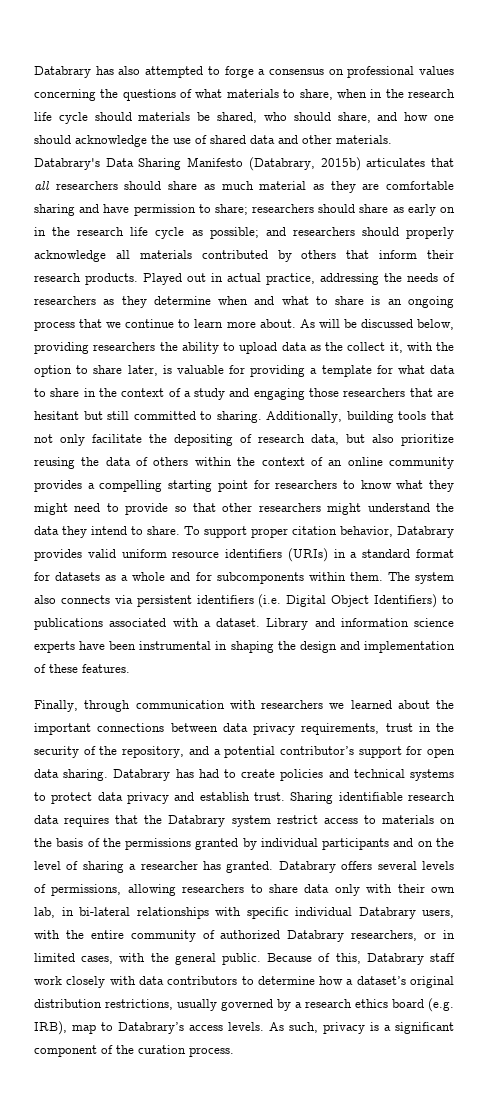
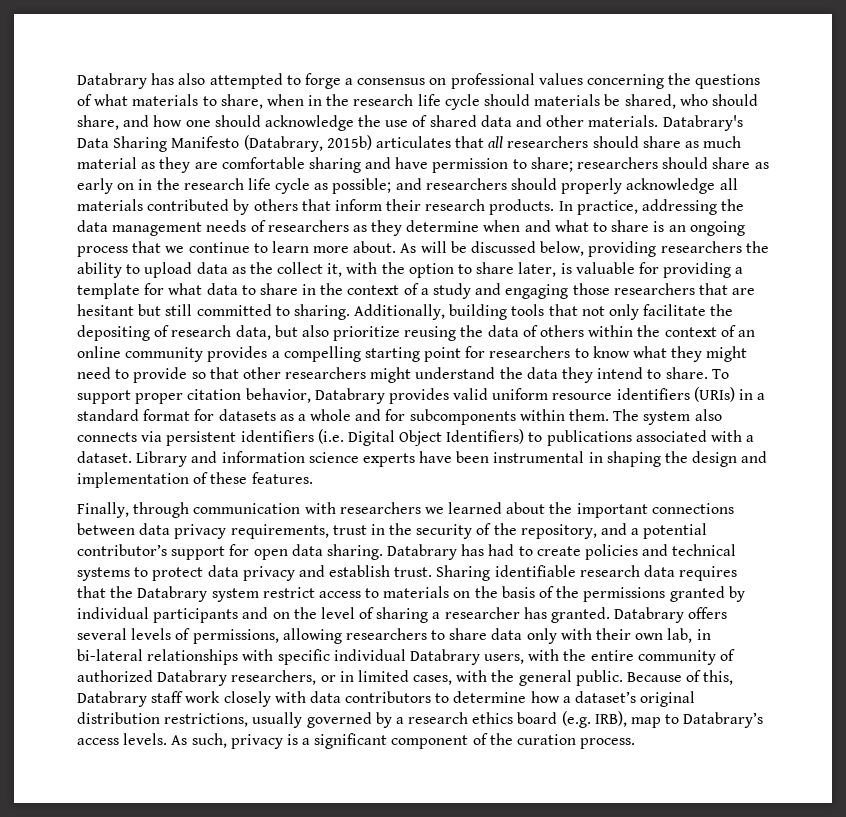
[143,273,261,285] Played out in actual -> [558,201,573,211] In
(402, 277) none -> [77,220,203,236] data management

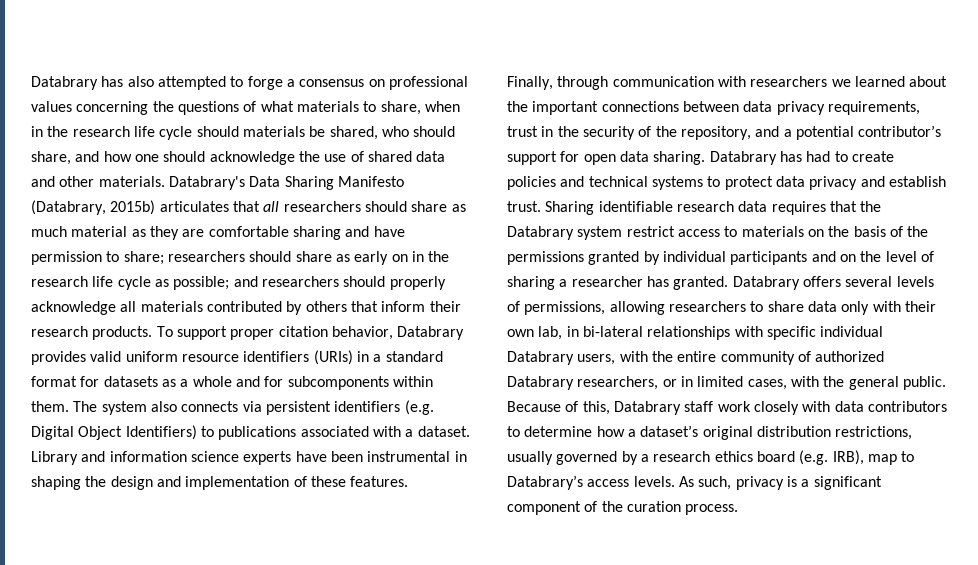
[558,199,745,215] [77,220,745,236] [77,241,769,257] [77,262,744,278] [77,283,756,299] [77,304,734,320] [77,325,755,341] [77,346,748,362] [77,367,708,383] In practice, addressing the data management needs of researchers as they determine when and what to share is an ongoing process that we continue to learn more about. As will be discussed below, providing researchers the ability to upload data as the collect it, with the option to share later, is valuable for providing a template for what data to share in the context of a study and engaging those researchers that are hesitant but still committed to sharing. Additionally, building tools that not only facilitate the depositing of research data, but also prioritize reusing the data of others within the context of an online community provides a compelling starting point for researchers to know what they might need to provide so that other researchers might understand the data they intend to share. -> (153, 333) none
[317,429,344,444] (i.e. -> [404,400,434,415] (e.g.

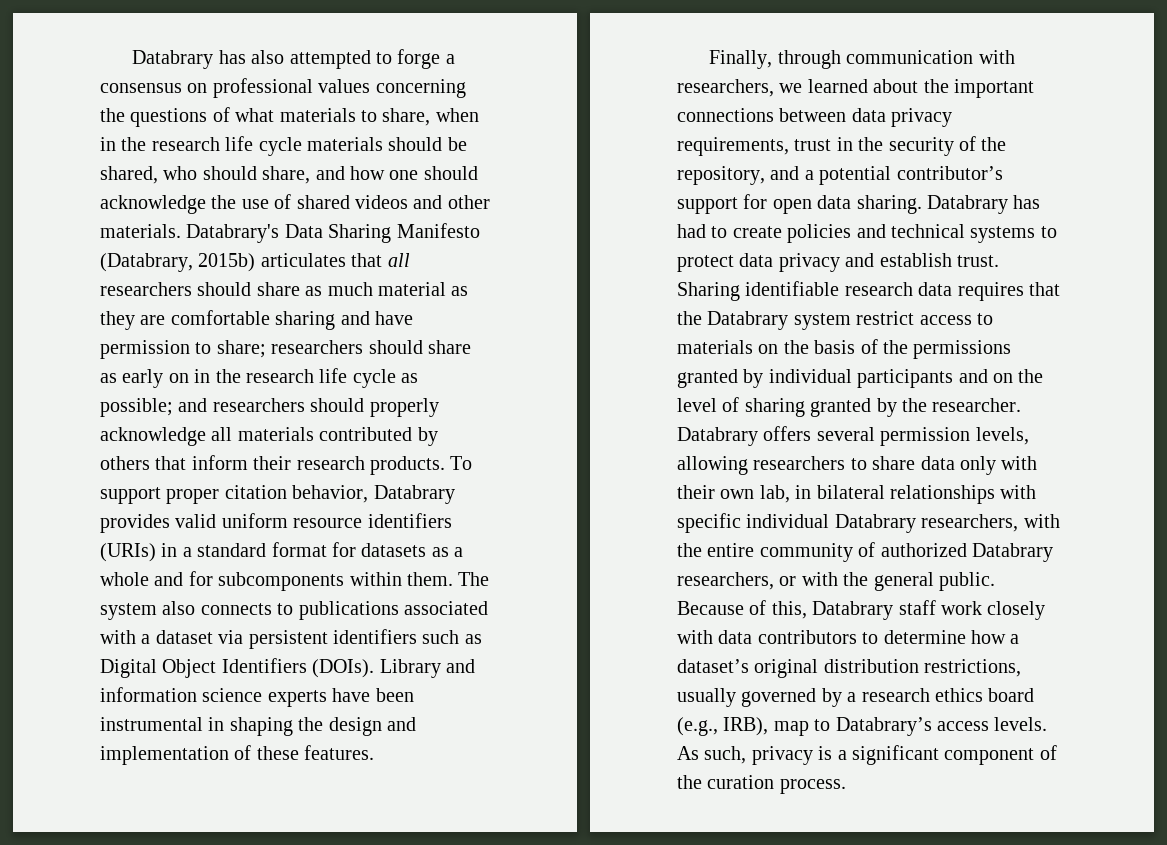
[196,126,305,137] should materials -> [307,137,443,151] materials should
[416,151,446,162] data -> [355,195,408,209] videos
[242,400,434,415] [31,425,197,440] via persistent identifiers (e.g. Digital Object Identifiers) -> (272, 609) none
[417,426,470,437] dataset. -> [155,629,482,649] [100,658,375,678] dataset via persistent identifiers such as Digital Object Identifiers (DOIs).
[750,76,828,87] researchers -> [677,79,774,97] researchers,
[559,276,934,290] [507,301,606,315] a researcher has granted. Databrary offers several levels of permissions, -> [810,398,1022,417] [677,426,1029,446] granted by the researcher. Databrary offers several permission levels,
[582,326,643,337] bi-lateral -> [816,485,885,499] bilateral
[577,354,616,365] users, -> [921,514,1019,532] researchers,
[680,376,787,390] in limited cases, -> (797, 581) none
[799,450,829,465] (e.g. -> [677,717,718,736] (e.g.,

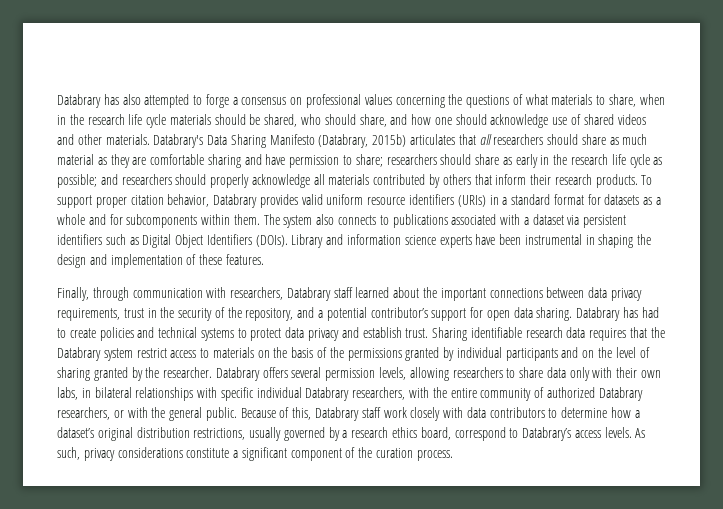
[211,195,237,209] the -> (549, 121) none
[168,373,189,383] on -> (538, 161) none
[779,83,803,93] we -> [286,287,353,301] Databrary staff
[759,485,790,503] lab, -> [57,387,78,400] labs,
[988,688,1035,702] [677,717,809,736] board (e.g., IRB), map -> [420,427,506,441] board, correspond
[818,746,833,760] is -> [117,447,230,458] considerations constitute

